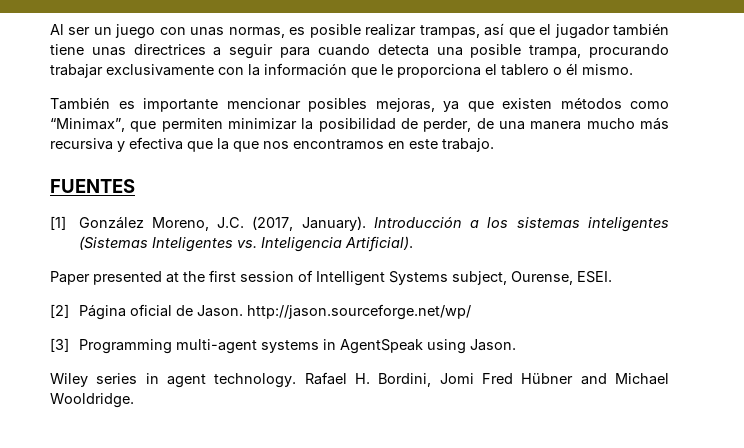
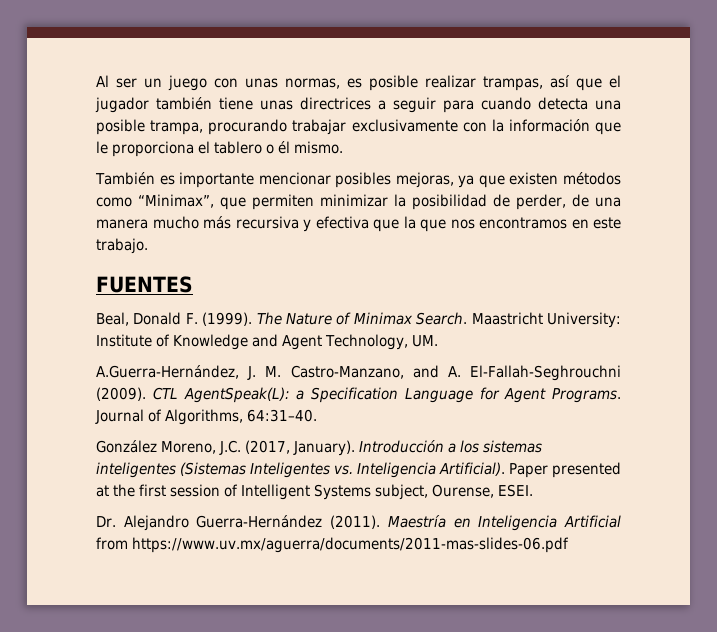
[50,216,66,230] [1] -> [96,312,622,328] [96,334,438,350] [96,365,622,381] [96,387,621,403] [95,409,317,425] Beal, Donald F. (1999). The Nature of Minimax Search. Maastricht University: Institute of Knowledge and Agent Technology, UM. // A.Guerra-Hernández, J. M. Castro-Manzano, and A. El-Fallah-Seghrouchni (2009). CTL AgentSpeak(L): a Specification Language for Agent Programs. Journal of Algorithms, 64:31–40. //
(413, 244) // -> (505, 469) none
[50,304,471,320] [50,338,516,354] [50,372,669,388] [50,393,134,408] [2] Página oficial de Jason. http://jason.sourceforge.net/wp/ // [3] Programming multi-agent systems in AgentSpeak using Jason. // Wiley series in agent technology. Rafael H. Bordini, Jomi Fred Hübner and Michael Wooldridge. -> [96,515,621,531] [96,537,569,553] Dr. Alejandro Guerra-Hernández (2011). Maestría en Inteligencia Artificial from https://www.uv.mx/aguerra/documents/2011-mas-slides-06.pdf

